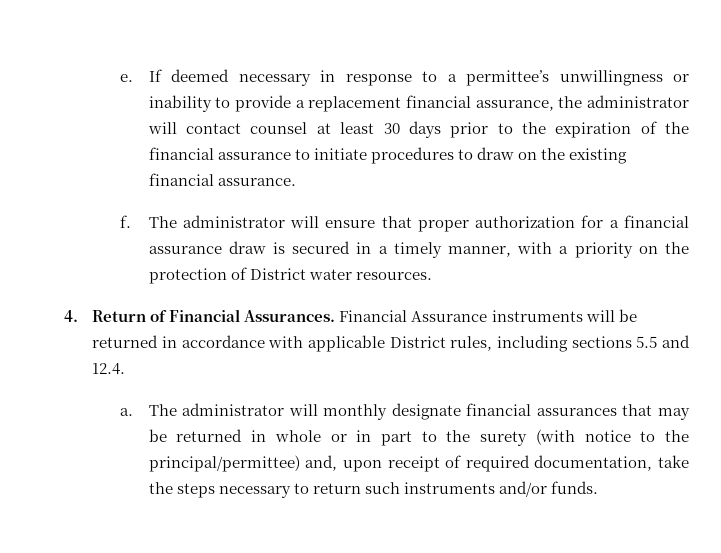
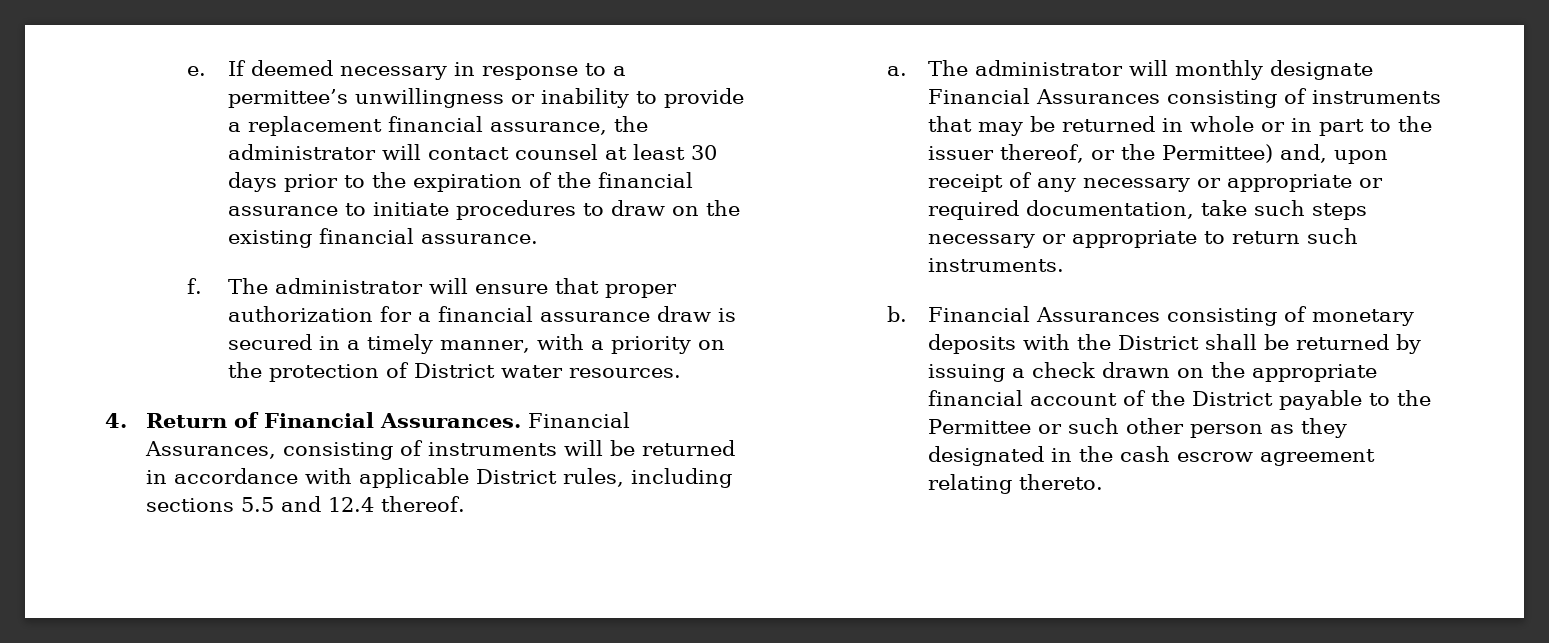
[411,311,488,322] Assurance -> [144,440,423,460] Assurances, consisting of
[92,363,126,375] 12.4. -> [327,496,465,512] 12.4 thereof.
[466,403,617,416] financial assurances -> [927,88,1441,108] Financial Assurances consisting of instruments
[480,429,689,446] [148,455,462,472] surety (with notice to the principal/permittee) and, upon receipt of -> [927,144,1388,164] [927,172,1383,192] issuer thereof, or the Permittee) and, upon receipt of any necessary or appropriate or
[148,482,173,494] the -> [1253,200,1305,216] such
(291, 492) none -> [1041,230,1197,248] or appropriate
[404,481,599,497] instruments and/or funds. -> [927,258,1064,272] [886,306,1414,326] [927,334,1421,354] [927,362,1377,382] [927,390,1431,410] [927,418,1347,438] [927,446,1375,466] [927,474,1103,494] instruments. // b. Financial Assurances consisting of monetary deposits with the District shall be returned by issuing a check drawn on the appropriate financial account of the District payable to the Permittee or such other person as they designated in the cash escrow agreement relating thereto.

